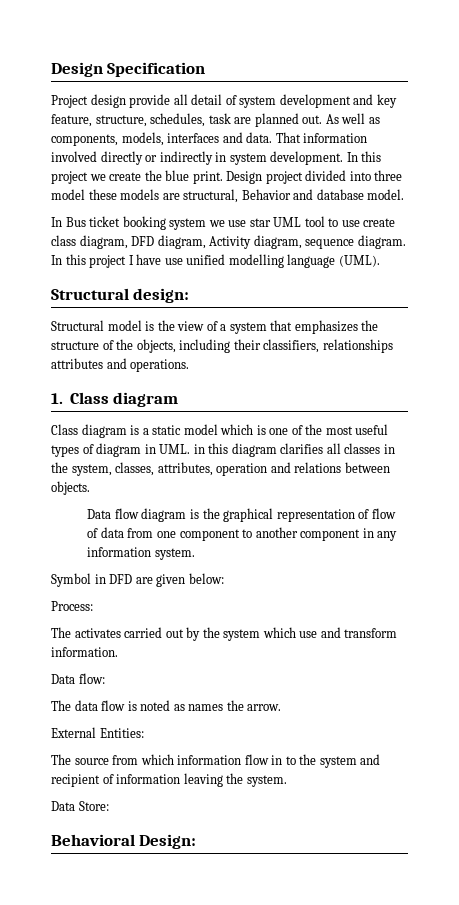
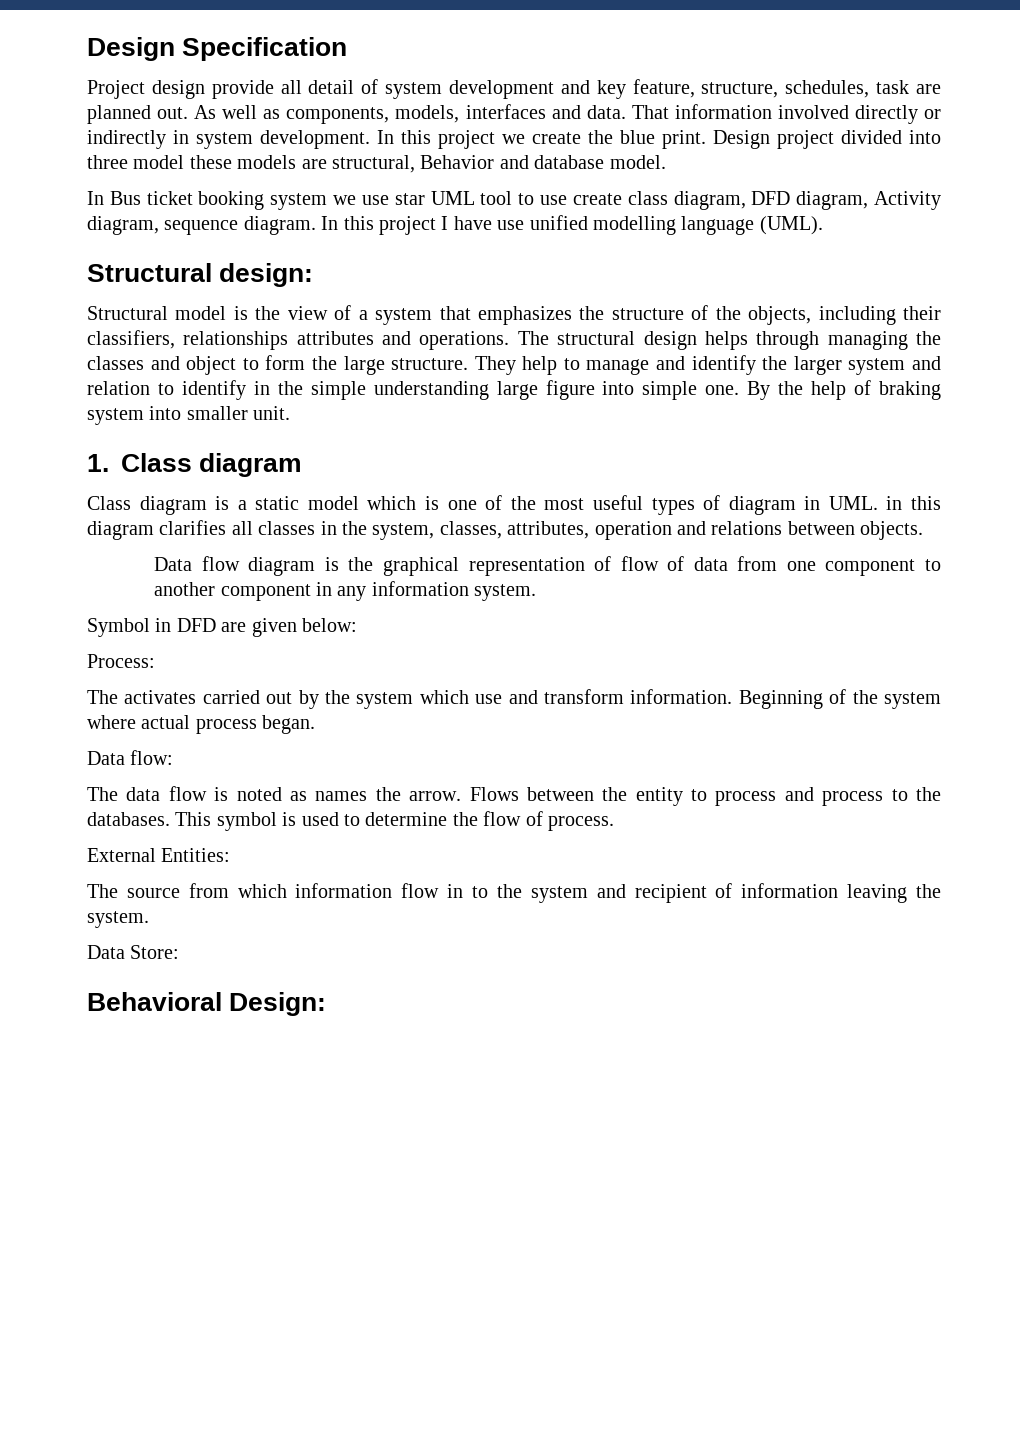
(190, 365) none -> [517,331,942,350] [87,355,942,375] [87,380,941,400] [87,406,291,425] The structural design helps through managing the classes and object to form the large structure. They help to manage and identify the larger system and relation to identify in the simple understanding large figure into simple one. By the help of braking system into smaller unit.
(118, 652) none -> [738,689,941,709] [87,715,316,734] Beginning of the system where actual process began.
(282, 707) none -> [469,787,942,806] [87,811,614,831] Flows between the entity to process and process to the databases. This symbol is used to determine the flow of process.

